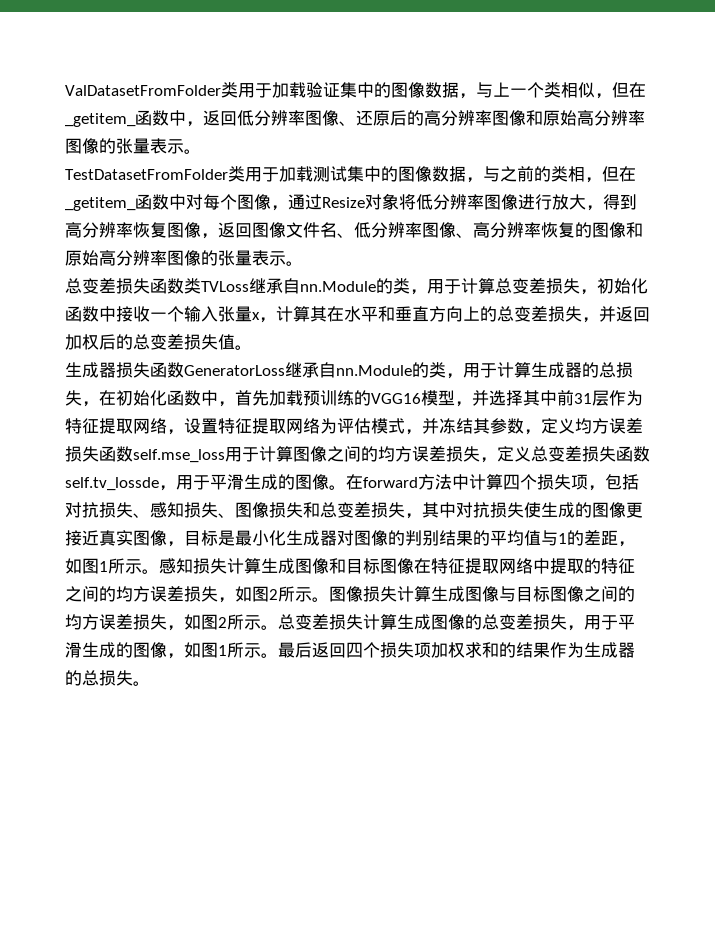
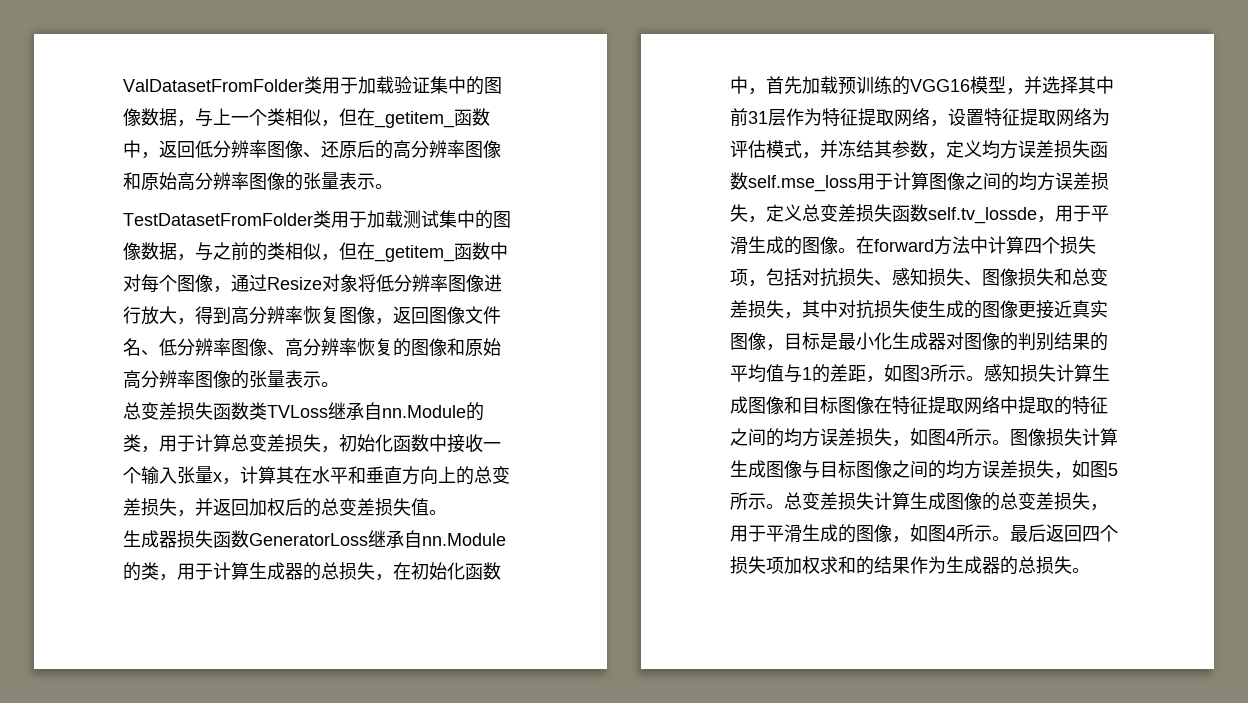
(585, 174) none -> [303,243,321,260] 似
[99,561,108,572] 1 -> [920,367,930,380] 3
[269,589,278,600] 2 -> [946,431,956,444] 4
[218,617,227,628] 2 -> [1108,463,1118,476] 5
[218,645,227,656] 1 -> [946,527,956,540] 4

